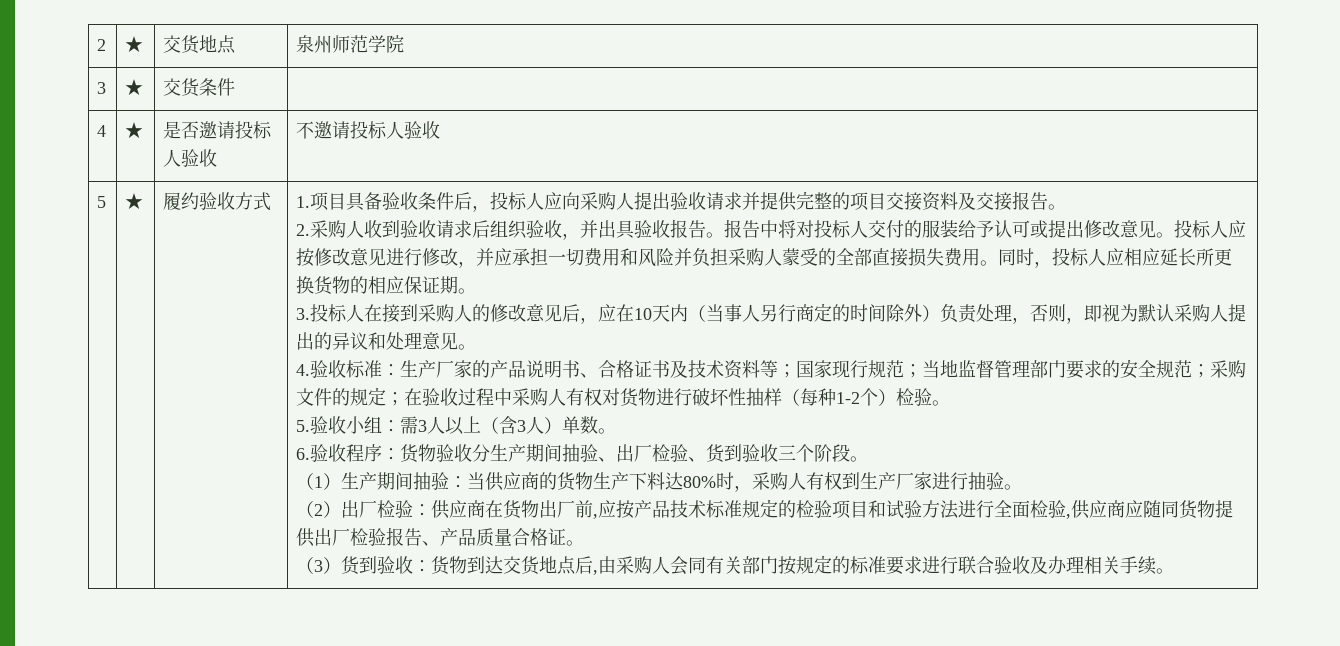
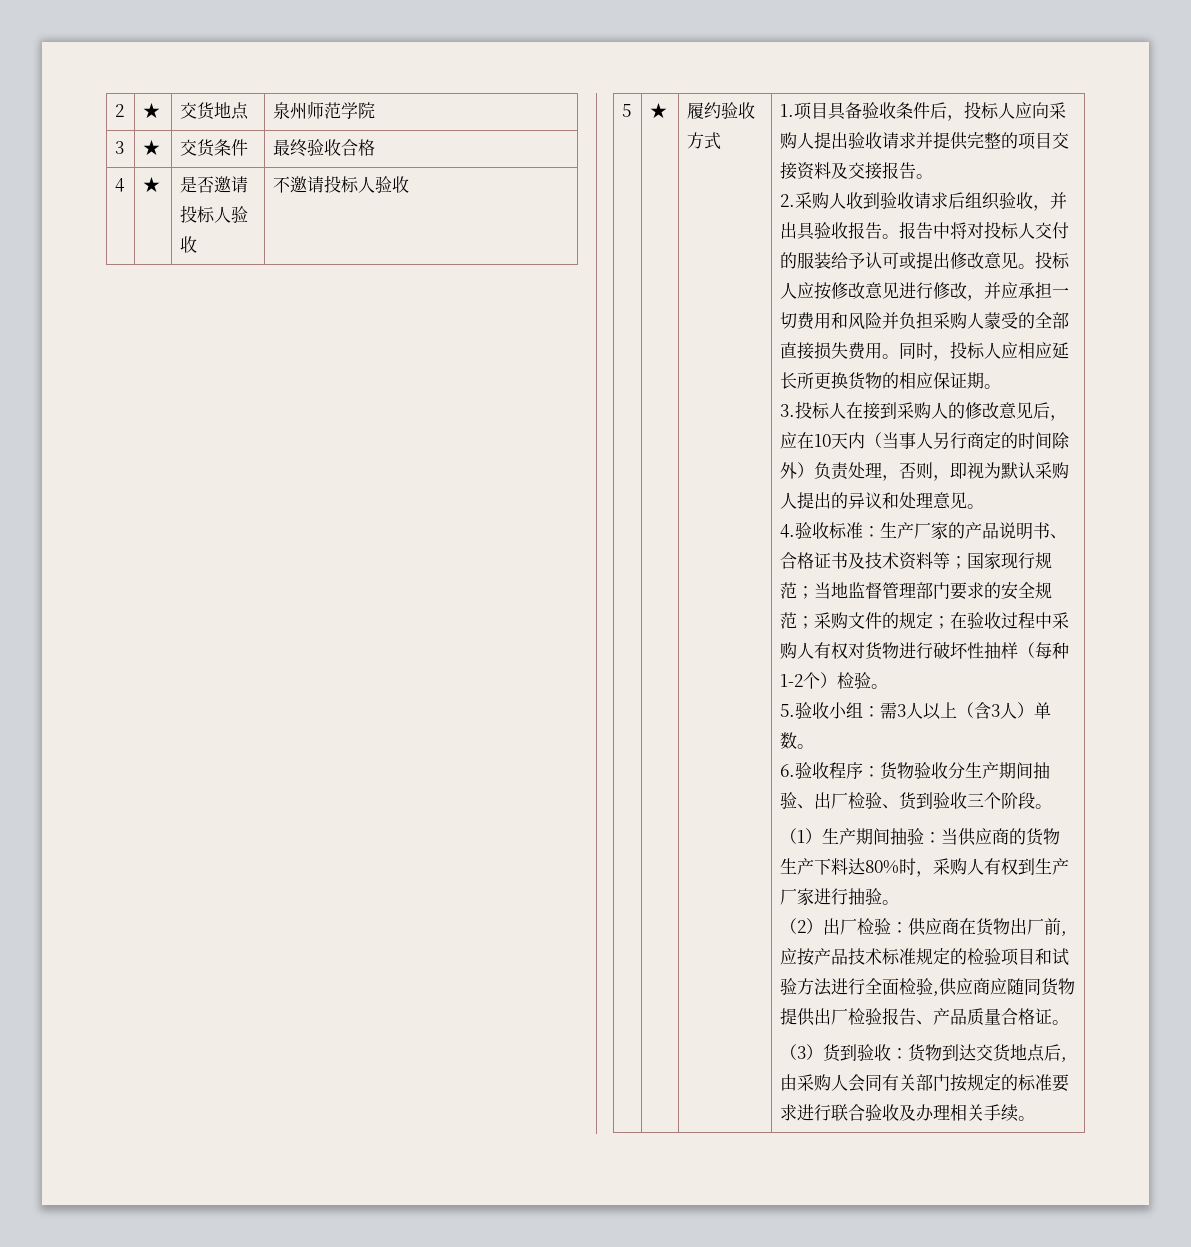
(236, 87) none -> [273,139,376,157] 最终验收合格

